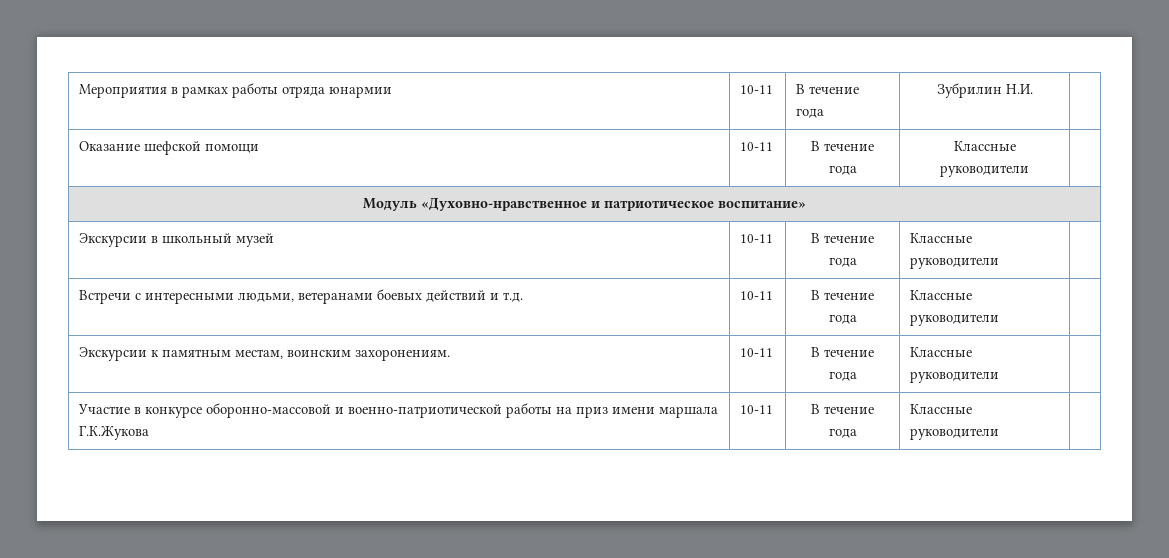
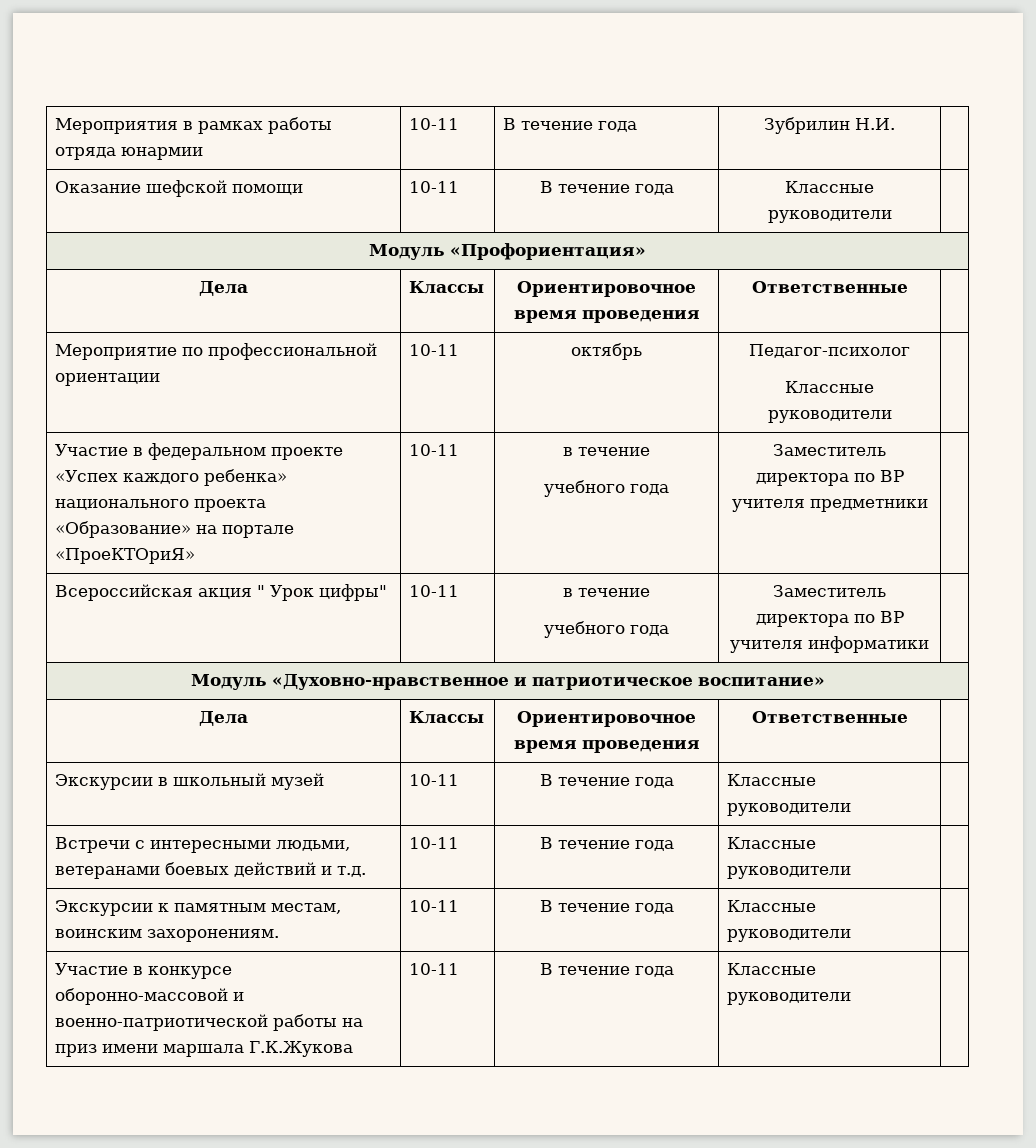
(1029, 171) none -> [369,243,646,260] [199,281,248,296] [409,281,485,294] [517,281,696,297] [513,310,700,323] [751,281,908,293] [55,343,378,360] [55,373,161,386] [409,344,460,356] [571,343,642,360] [749,344,910,358] [785,381,874,393] [767,410,892,423] [55,443,344,460] [55,469,288,486] [55,499,267,512] [55,521,295,538] [55,548,196,564] [409,444,460,456] [563,447,650,456] [544,480,669,497] [773,444,886,456] [755,470,904,486] [731,499,928,512] [55,584,388,601] [409,585,460,597] [563,588,650,597] [544,621,669,638] [773,585,886,597] [755,611,904,627] [730,636,929,653] // Модуль «Профориентация» // Дела | Классы | Ориентировочное время проведения | Ответственные | // Мероприятие по профессиональной ориентации | 10-11 | октябрь | Педагог-психолог // Классные руководители | // Участие в федеральном проекте «Успех каждого ребенка» национального проекта «Образование» на портале «ПроеКТОриЯ» | 10-11 | в течение // учебного года | Заместитель директора по ВР учителя предметники | // Всероссийская акция " Урок цифры" | 10-11 | в течение // учебного года | Заместитель директора по ВР учителя информатики |
(806, 204) none -> [199,711,248,726] [409,711,485,724] [517,711,696,727] [513,740,700,753] [751,711,908,723] // Дела | Классы | Ориентировочное время проведения | Ответственные |

